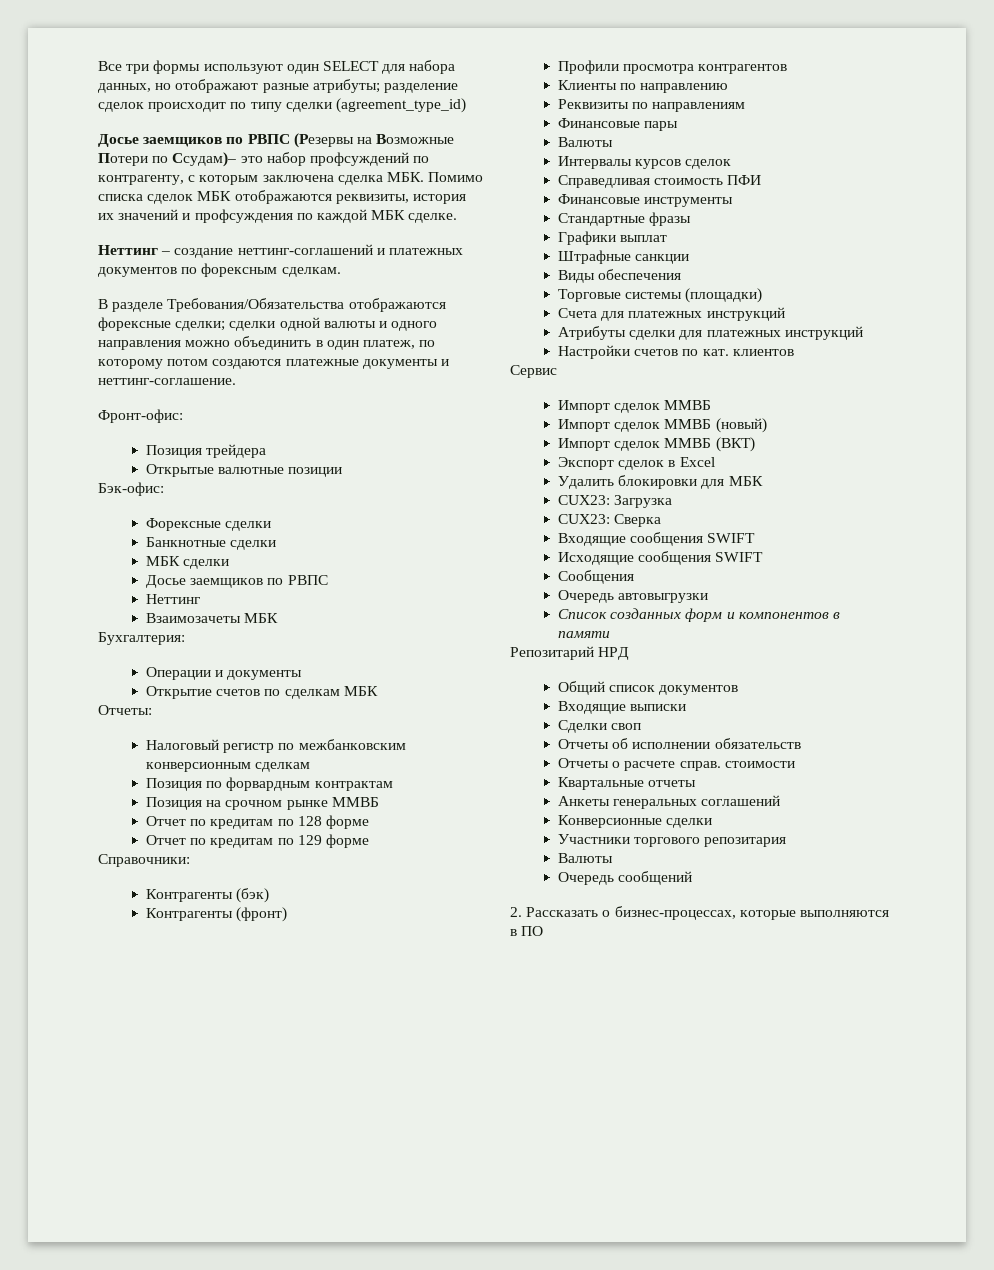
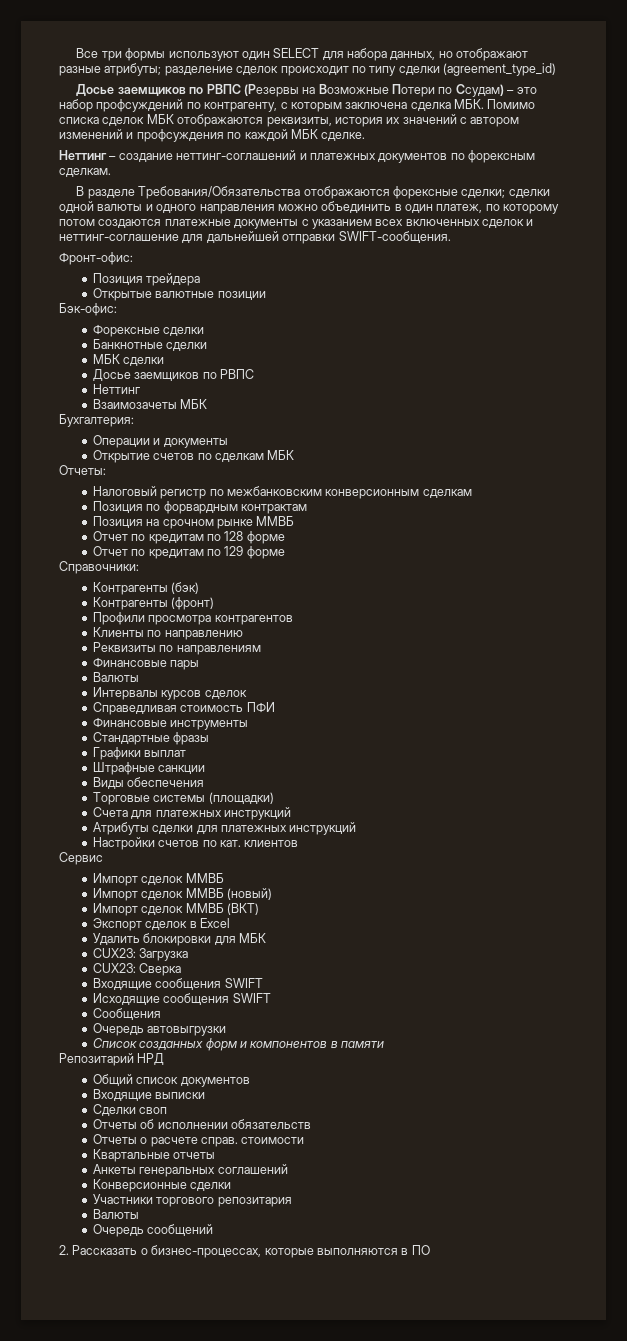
[172,152,237,167] Ссудам)– -> [455,84,515,97] Ссудам) –
(179, 214) none -> [460,117,520,127] [59,129,123,139] с автором изменений
[440,359,449,366] [98,378,236,385] и неттинг-соглашение. -> [301,219,534,229] [59,231,451,244] с указанием всех включенных сделок и неттинг-соглашение для дальнейшей отправки SWIFT-сообщения.

